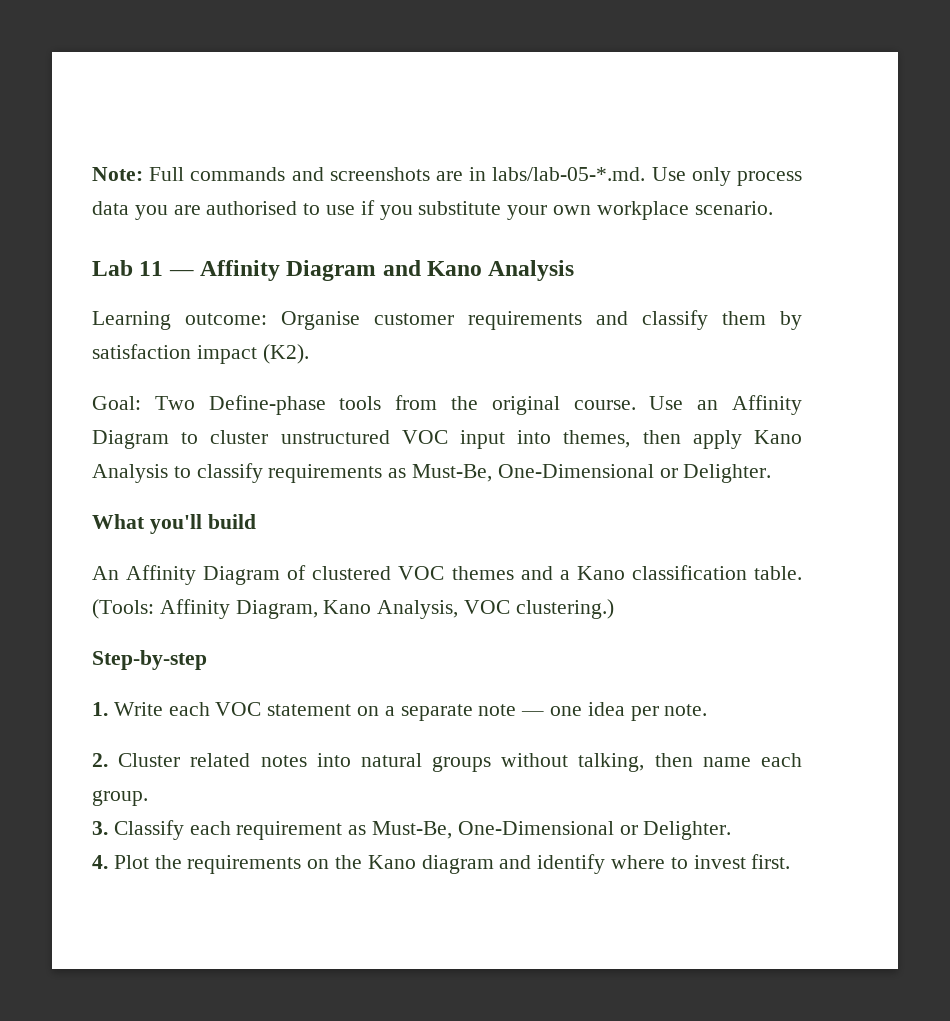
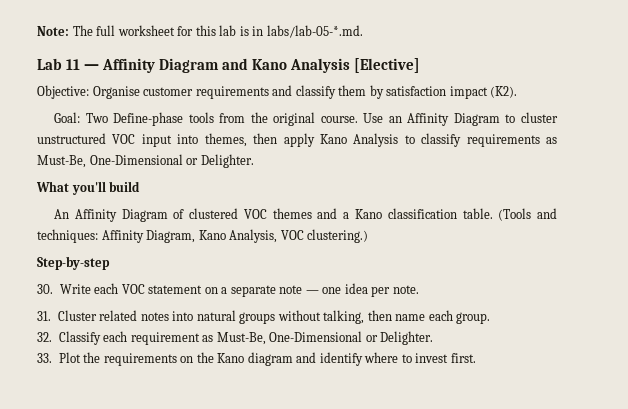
[149,167,802,186] [92,200,773,220] Full commands and screenshots are in labs/lab-05-*.md. Use only process data you are authorised to use if you substitute your own workplace scenario. -> [72,25,363,38] The full worksheet for this lab is in labs/lab-05-*.md.
[92,311,267,330] // Learning outcome: -> [354,58,421,73] [37,85,89,99] [Elective] // Objective:
[92,599,154,619] (Tools: -> [498,208,557,221] [37,229,98,243] (Tools and techniques:
[92,702,108,716] 1. -> [37,284,53,294] 30.
[92,753,108,767] 2. -> [37,311,51,321] 31.
[92,821,108,835] 3. -> [37,332,52,342] 32.
[92,855,108,869] 4. -> [37,353,52,363] 33.

